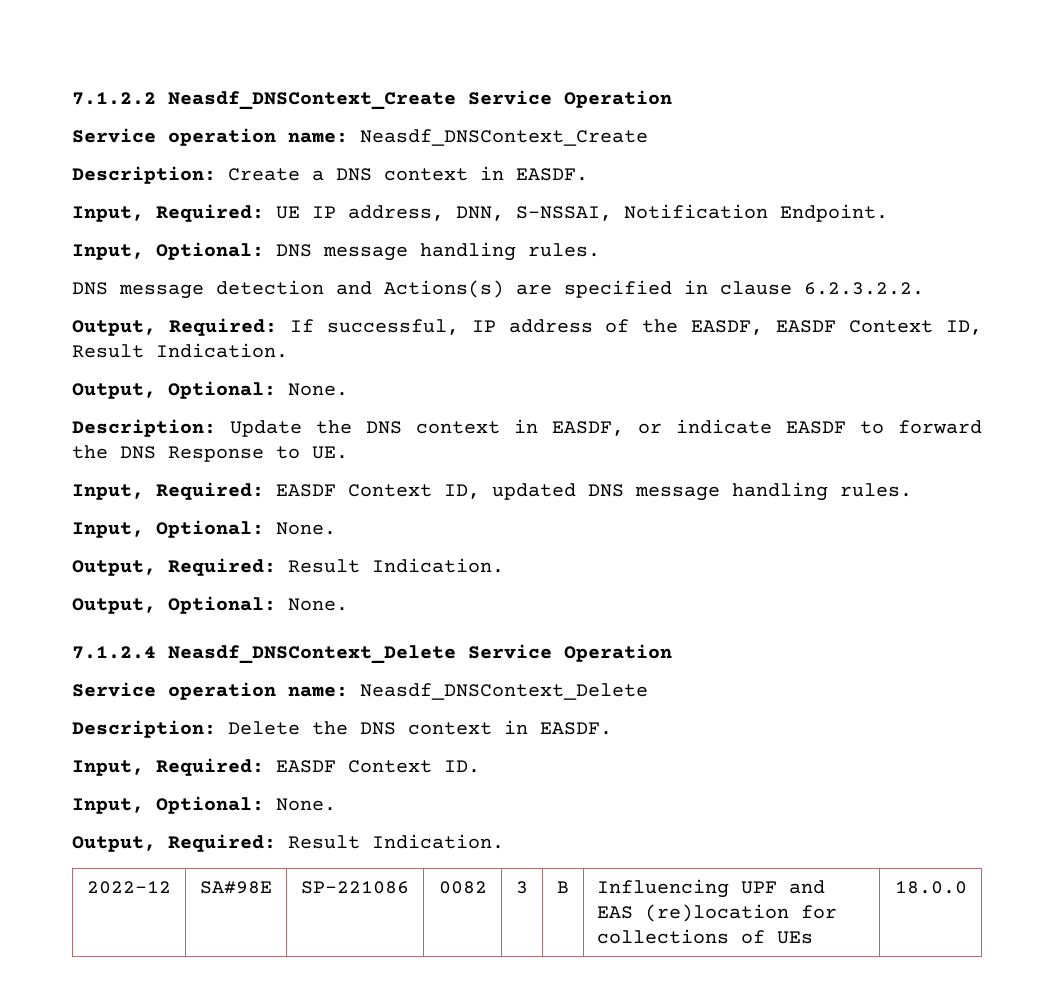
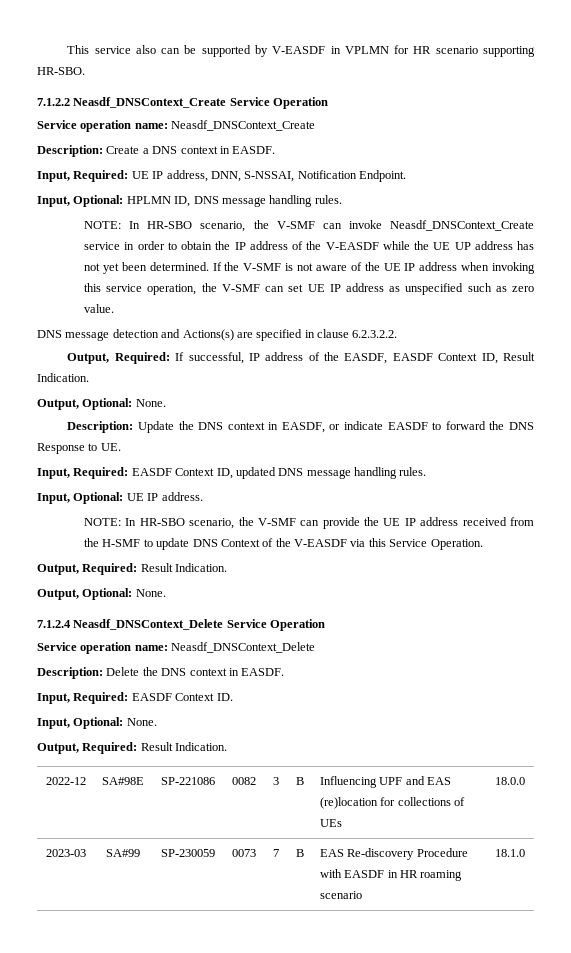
(72, 98) none -> [67,45,535,57] [37,67,85,75] This service also can be supported by V-EASDF in VPLMN for HR scenario supporting HR-SBO. //
[276,242,600,261] DNS message handling rules. -> [126,195,342,207] [84,220,534,232] [84,241,534,250] [84,262,535,274] [84,283,535,295] [84,304,115,313] HPLMN ID, DNS message handling rules. // NOTE: In HR-SBO scenario, the V-SMF can invoke Neasdf_DNSContext_Create service in order to obtain the IP address of the V-EASDF while the UE UP address has not yet been determined. If the V-SMF is not aware of the UE IP address when invoking this service operation, the V-SMF can set UE IP address as unspecified such as zero value.
[276,522,336,535] None. -> [126,492,203,501] [84,517,534,529] [84,538,483,550] UE IP address. // NOTE: In HR-SBO scenario, the V-SMF can provide the UE IP address received from the H-SMF to update DNS Context of the V-EASDF via this Service Operation.
(967, 887) none -> [45,849,86,857] [106,849,140,857] [161,849,215,857] [232,849,256,857] [273,849,279,857] [296,849,304,857] [319,848,468,860] [319,869,463,881] [319,891,362,899] [495,849,525,857] // 2023-03 | SA#99 | SP-230059 | 0073 | 7 | B | EAS Re-discovery Procedure with EASDF in HR roaming scenario | 18.1.0

